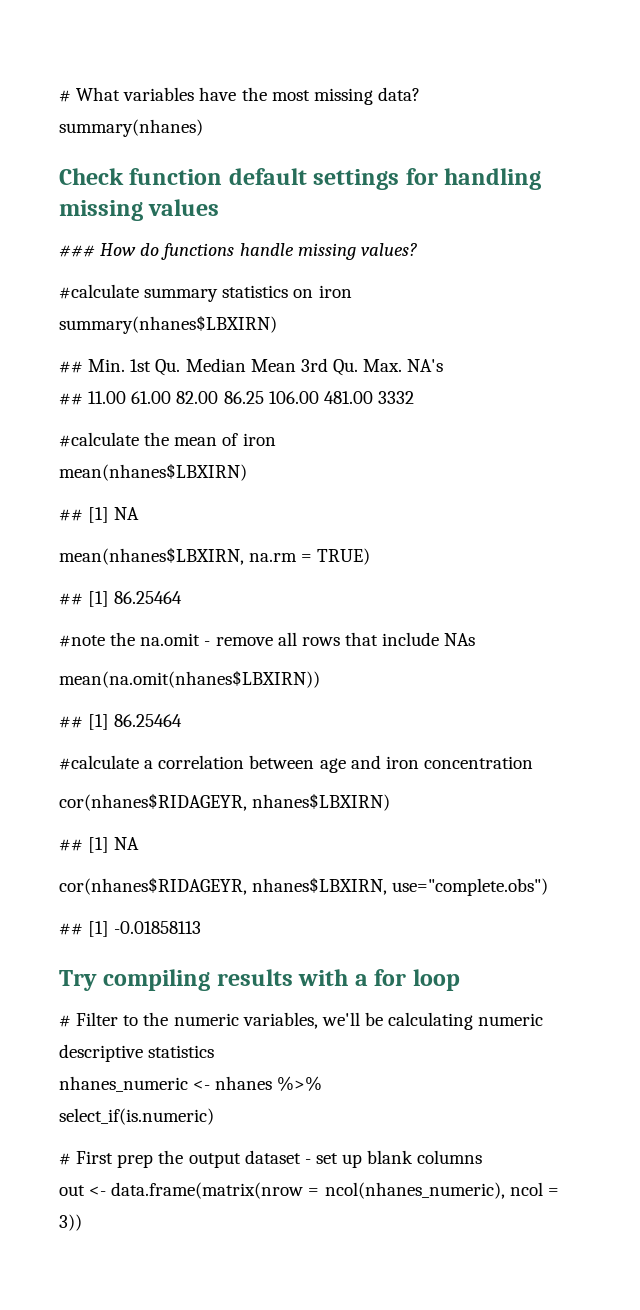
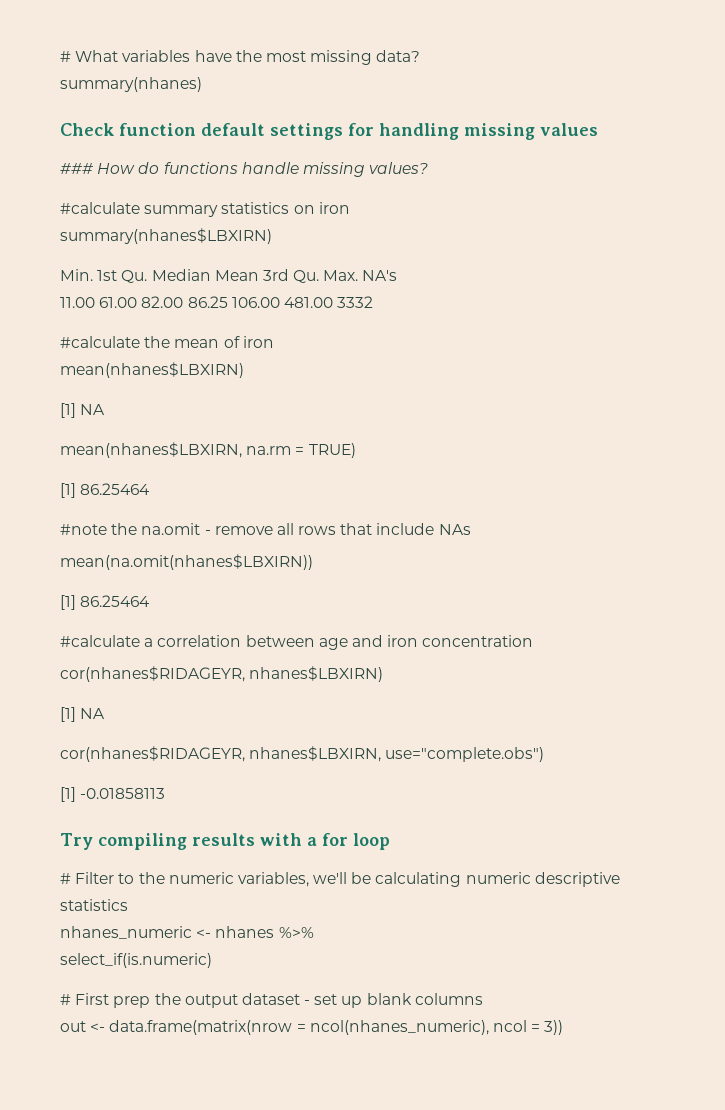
[59,361,83,373] ## -> (272, 236) none
[59,393,83,405] ## -> (398, 275) none
[59,509,83,521] ## -> (244, 370) none
[59,593,83,605] ## -> (356, 450) none
[59,716,83,728] ## -> (313, 562) none
[59,839,83,851] ## -> (384, 674) none
[59,923,83,935] ## -> (545, 754) none

